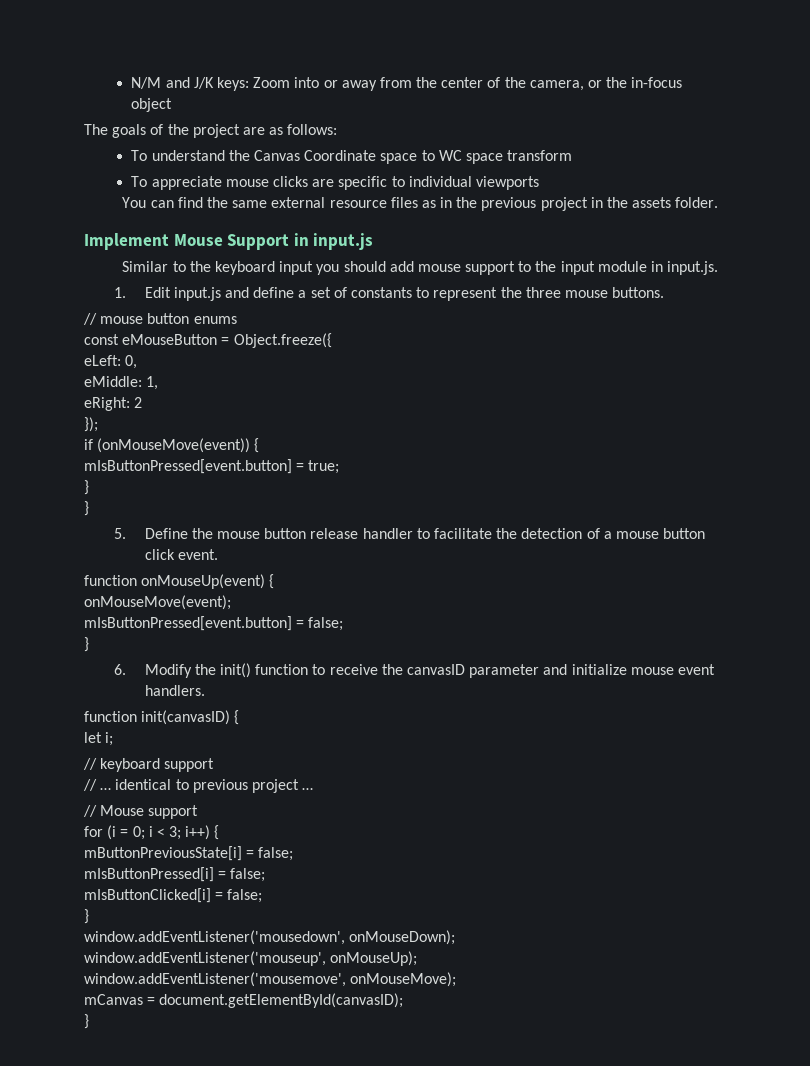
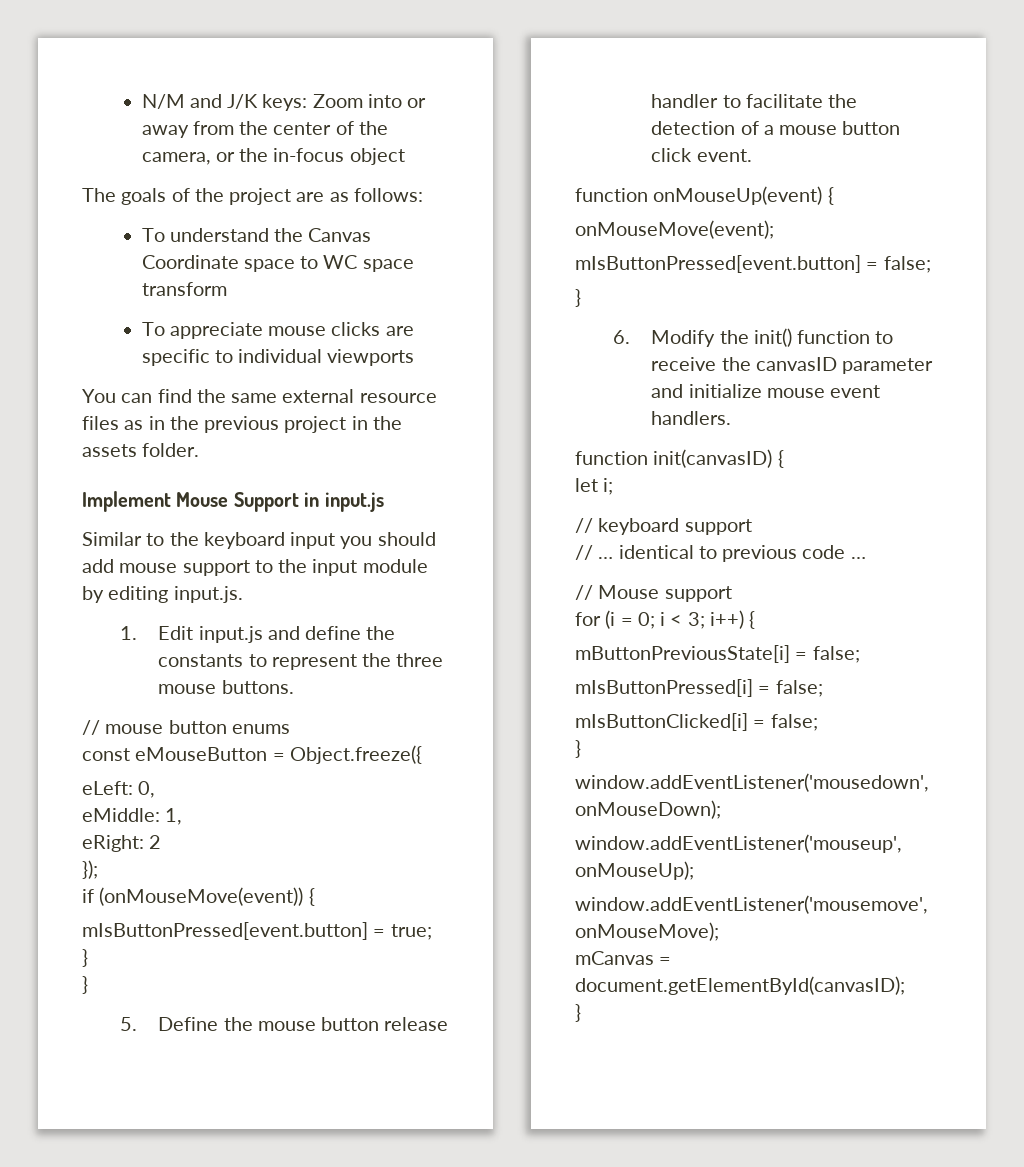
[651,261,664,272] in -> [82,586,169,603] by editing
[298,287,347,298] a set of -> [366,626,396,640] the
[251,779,299,793] project -> [802,545,846,559] code

